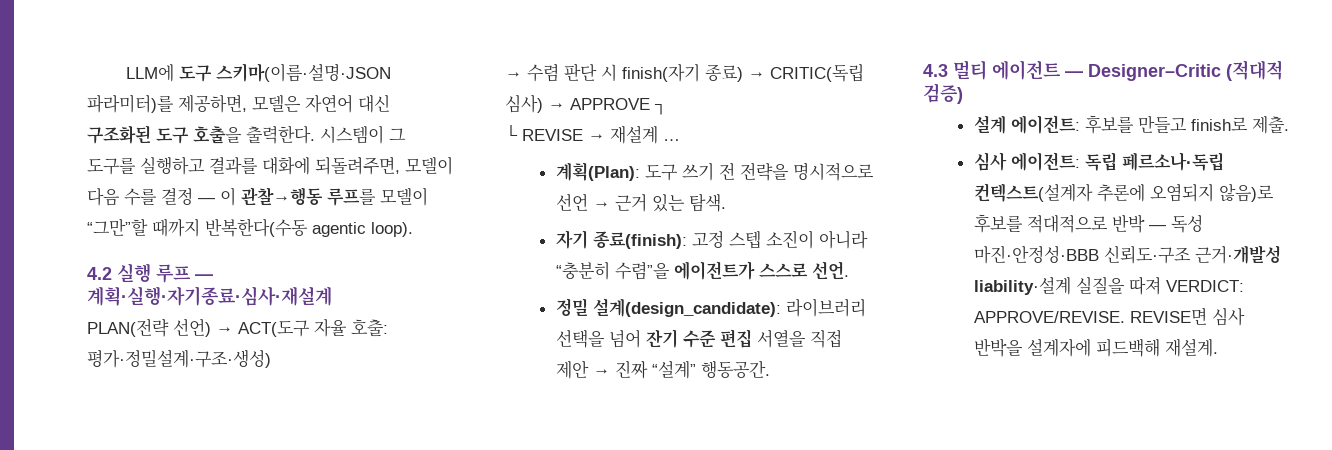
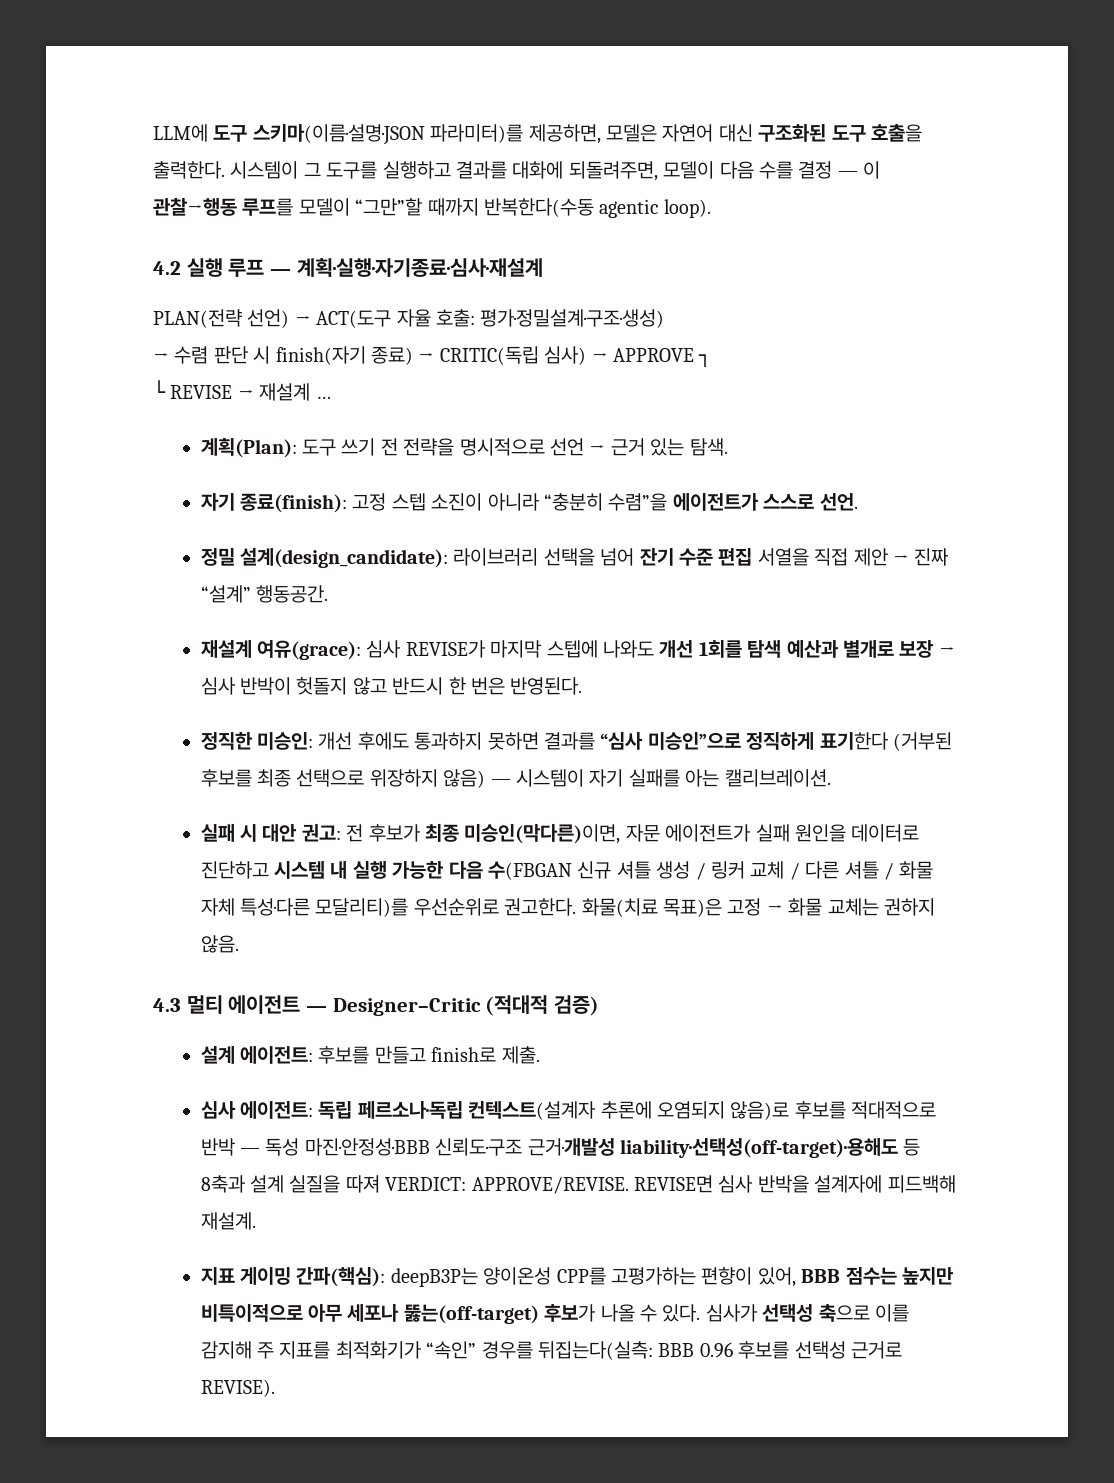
(770, 369) none -> [200,640,955,660] [200,677,583,695] [200,732,952,751] [200,769,831,788] [200,824,920,844] [200,861,934,880] [200,898,935,917] [200,935,239,953] // 재설계 여유(grace): 심사 REVISE가 마지막 스텝에 나와도 개선 1회를 탐색 예산과 별개로 보장 → 심사 반박이 헛돌지 않고 반드시 한 번은 반영된다. // 정직한 미승인: 개선 후에도 통과하지 못하면 결과를 “심사 미승인”으로 정직하게 표기한다 (거부된 후보를 최종 선택으로 위장하지 않음) — 시스템이 자기 실패를 아는 캘리브레이션. // 실패 시 대안 권고: 전 후보가 최종 미승인(막다른)이면, 자문 에이전트가 실패 원인을 데이터로 진단하고 시스템 내 실행 가능한 다음 수(FBGAN 신규 셔틀 생성 / 링커 교체 / 다른 셔틀 / 화물 자체 특성·다른 모달리티)를 우선순위로 권고한다. 화물(치료 목표)은 고정 → 화물 교체는 권하지 않음.
[973,276,1071,295] liability·설계 -> [619,1138,921,1158] [200,1175,284,1193] liability·선택성(off-target)·용해도 등 8축과 설계
(1218, 347) none -> [200,1267,954,1287] [200,1304,909,1324] [200,1341,902,1360] [200,1379,275,1397] // 지표 게이밍 간파(핵심): deepB3P는 양이온성 CPP를 고평가하는 편향이 있어, BBB 점수는 높지만 비특이적으로 아무 세포나 뚫는(off-target) 후보가 나올 수 있다. 심사가 선택성 축으로 이를 감지해 주 지표를 최적화기가 “속인” 경우를 뒤집는다(실측: BBB 0.96 후보를 선택성 근거로 REVISE).

